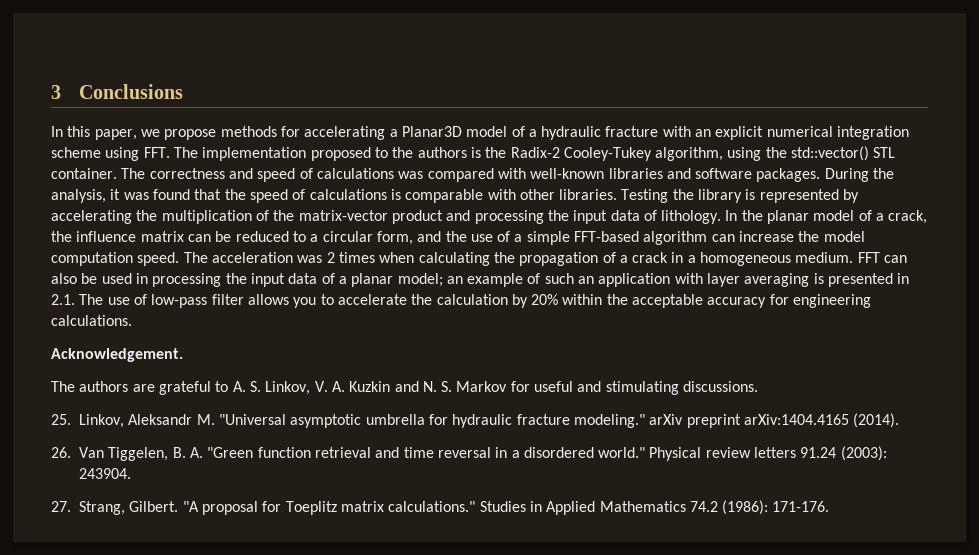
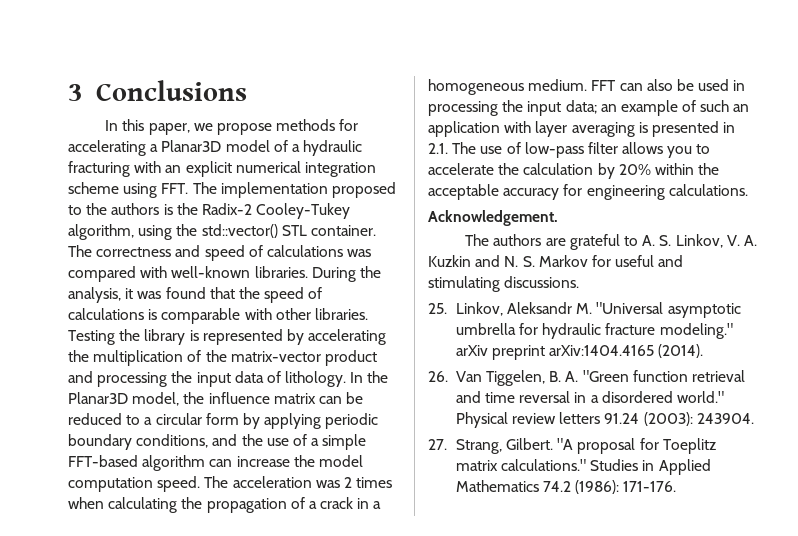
[605,126,659,137] fracture -> [68,161,130,177] fracturing
[608,168,821,182] libraries and software packages. -> [254,266,308,278] libraries.
[767,210,928,224] planar model of a crack, -> [68,392,180,406] Planar3D model,
[376,231,413,245] form, -> [205,413,379,429] [68,434,209,450] form by applying periodic boundary conditions,
[288,273,443,287] data of a planar model; -> [565,100,597,114] data;

